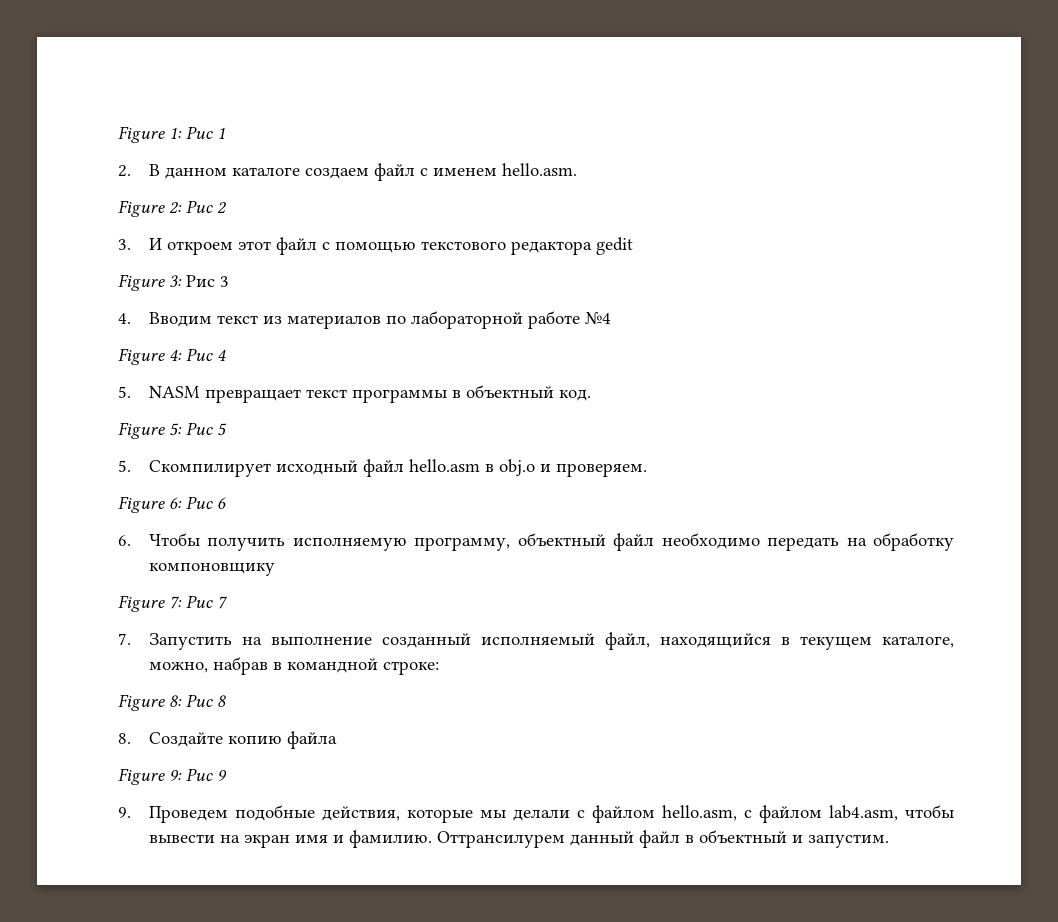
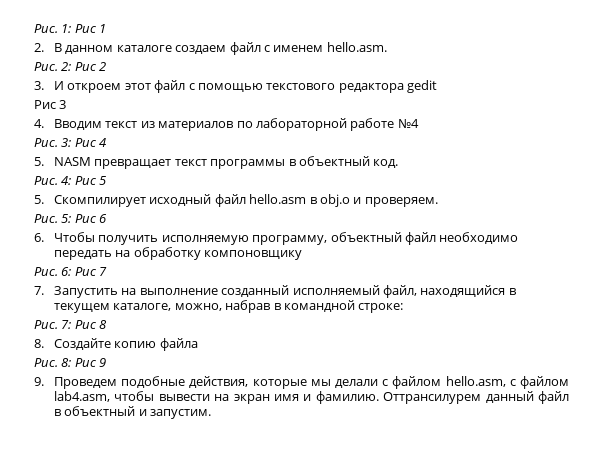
[118,126,165,143] Figure -> [34,24,58,33] Рис.
[118,200,165,217] Figure -> [34,62,58,71] Рис.
[118,274,182,291] Figure 3: -> (438, 86) none
[118,348,182,365] Figure 4: -> [34,138,72,147] Рис. 3:
[118,422,182,439] Figure 5: -> [34,176,72,185] Рис. 4:
[118,496,182,513] Figure 6: -> [34,214,72,223] Рис. 5:
[118,595,182,612] Figure 7: -> [34,267,72,276] Рис. 6:
[118,694,182,711] Figure 8: -> [34,320,72,329] Рис. 7:
[118,768,182,785] Figure 9: -> [34,358,72,367] Рис. 8:

